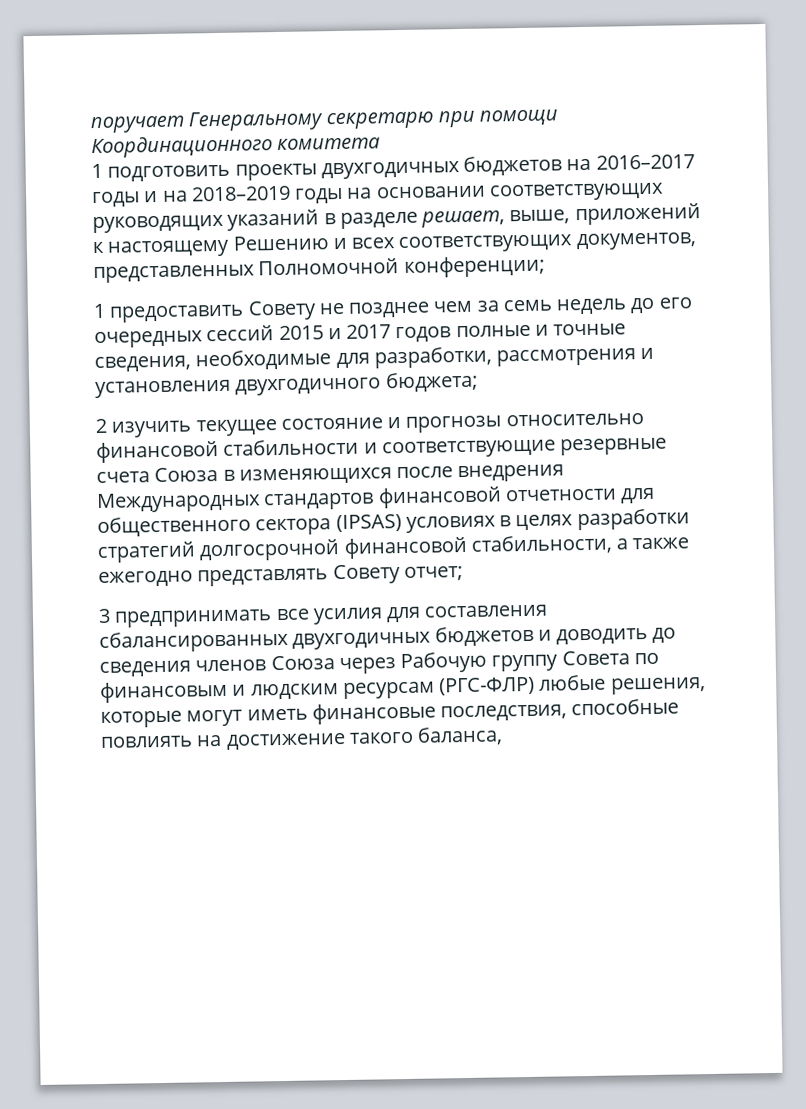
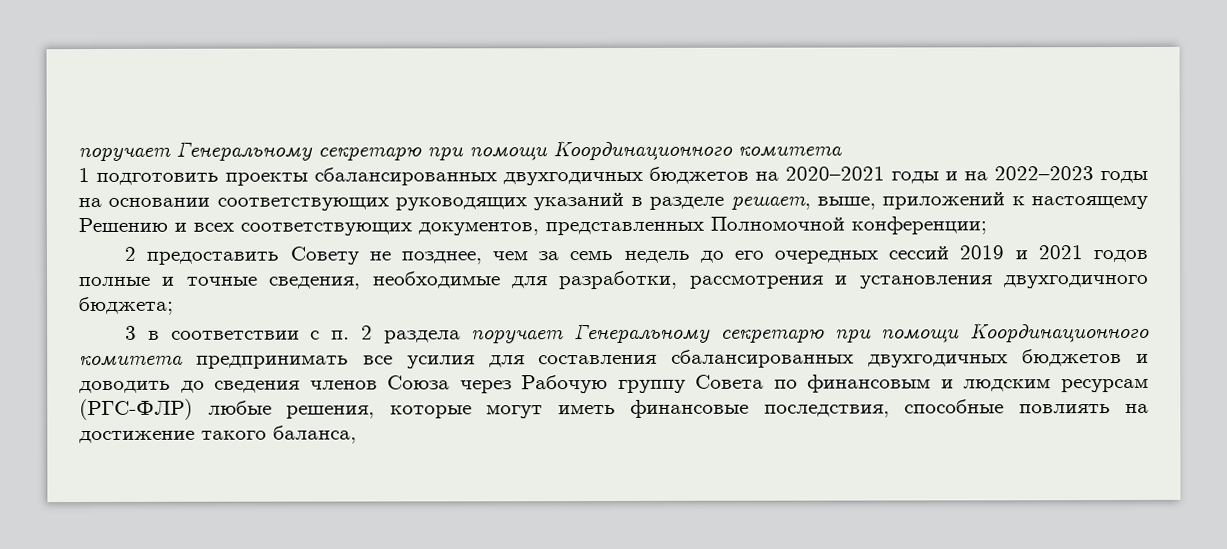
(317, 172) none -> [314,167,497,186] сбалансированных
[595,154,695,170] 2016–2017 -> [785,166,885,181] 2020–2021
[190,185,291,202] 2018–2019 -> [994,166,1094,181] 2022–2023
[93,303,106,319] 1 -> [124,246,137,261] 2
[348,301,431,318] позднее -> [400,251,482,265] позднее,
[278,324,392,341] 2015 и 2017 -> [959,245,1083,260] 2019 и 2021
[95,413,644,438] [96,437,668,464] [96,464,565,485] [96,486,656,514] [97,508,690,538] [97,534,690,564] [98,564,463,587] [98,608,111,623] 2 изучить текущее состояние и прогнозы относительно финансовой стабильности и соответствующие резервные счета Союза в изменяющихся после внедрения Международных стандартов финансовой отчетности для общественного сектора (IPSAS) условиях в целях разработки стратегий долгосрочной финансовой стабильности, а также ежегодно представлять Совету отчет; // 3 -> [125,321,1150,345] [79,354,183,367] 3 в соответствии с п. 2 раздела поручает Генеральному секретарю при помощи Координационного комитета

